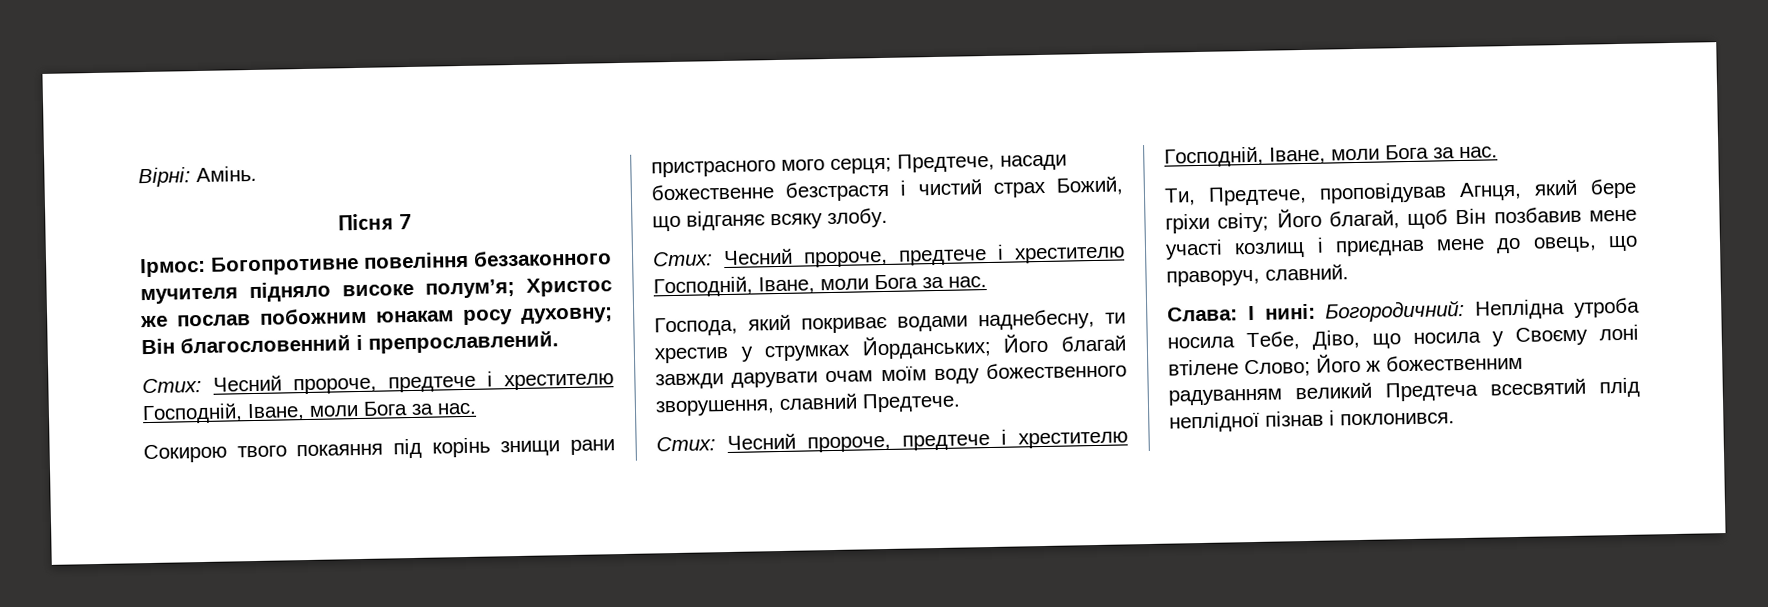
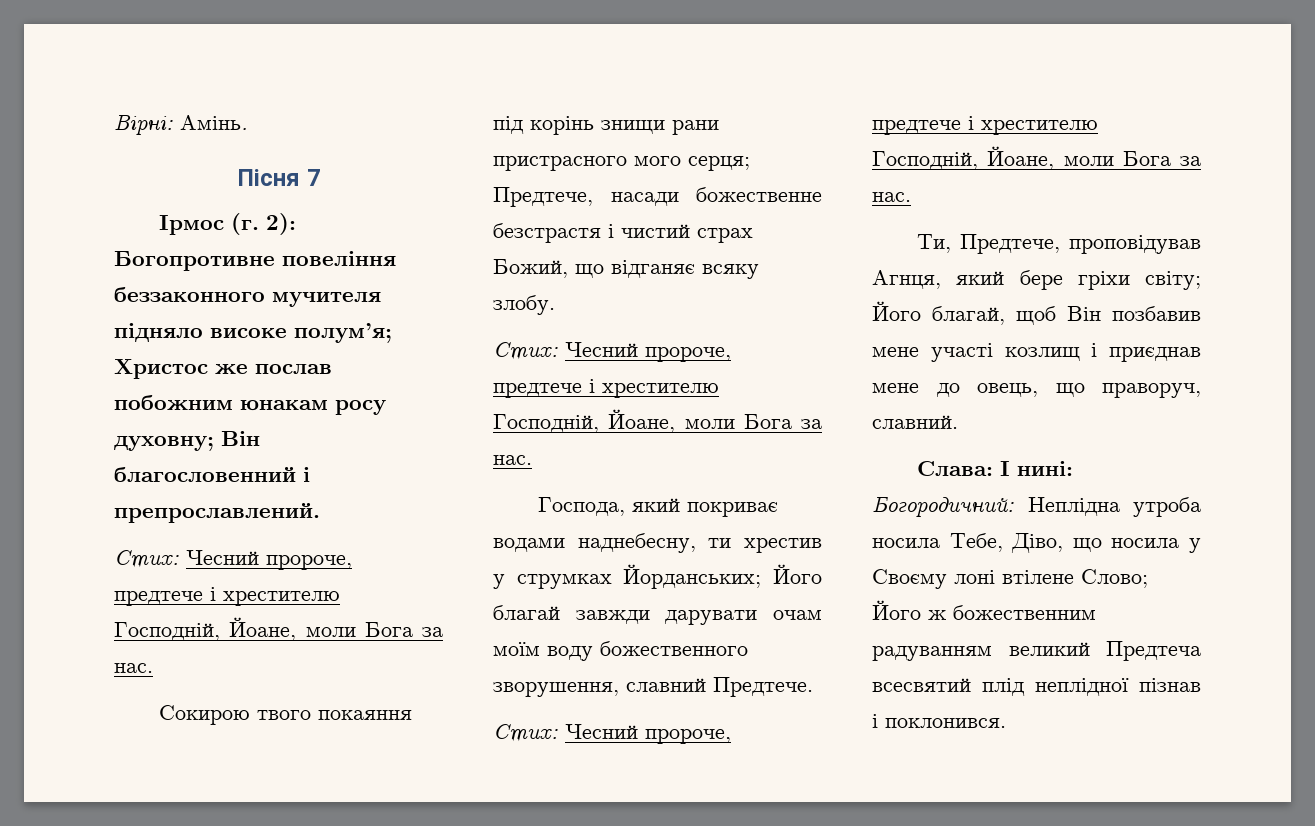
[140,257,206,278] Ірмос: -> [158,213,296,235] Ірмос (г. 2):
[247,403,305,422] Іване, -> [229,617,297,641] Йоане,
[758,276,815,295] Іване, -> [608,409,676,433] Йоане,
[1269,146,1326,165] Іване, -> [987,146,1055,170] Йоане,

